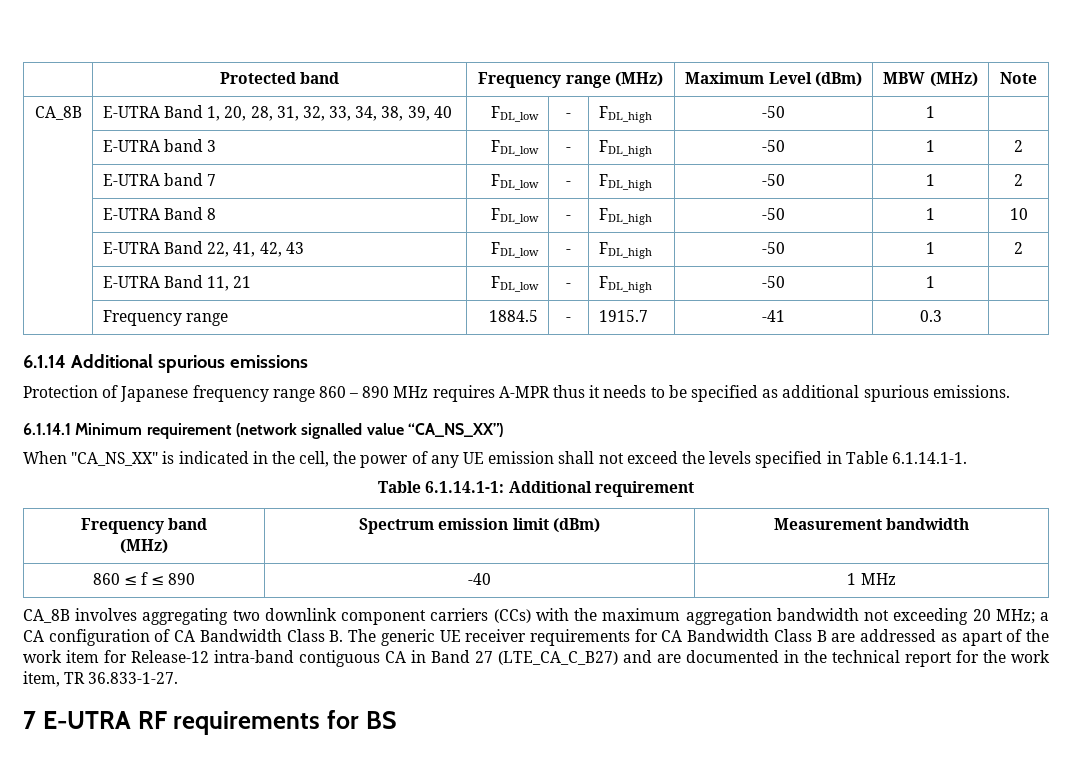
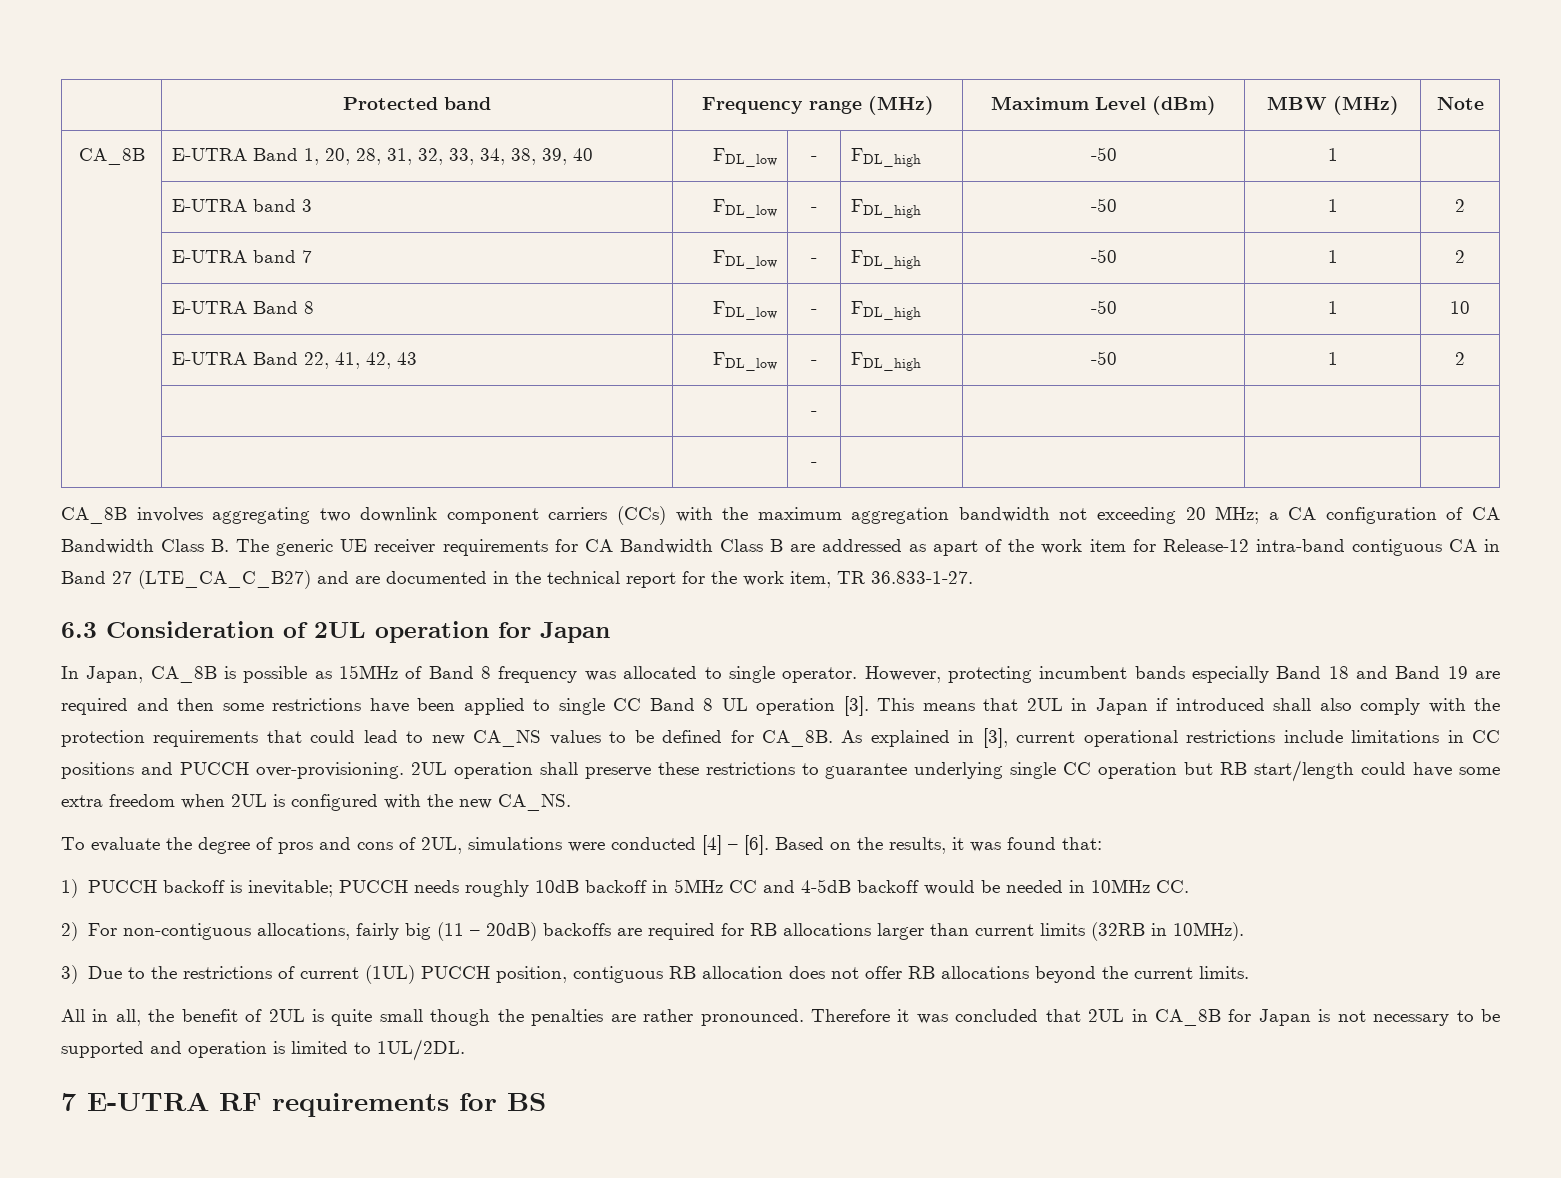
[102,275,252,291] [491,276,540,292] [566,283,571,288] [598,276,652,293] [762,276,785,288] [926,276,935,288] [102,310,228,326] [489,310,539,322] [566,317,571,322] [598,310,648,322] [762,310,785,322] [919,310,942,322] [23,354,308,373] [23,385,1010,402] [23,423,503,439] [23,451,967,468] [378,481,694,497] [80,518,208,534] [120,539,168,554] [359,518,600,534] [773,518,970,530] [92,572,196,585] [468,573,492,585] [847,573,896,585] E-UTRA Band 11, 21 | FDL_low | - | FDL_high | -50 | 1 | // | Frequency range | 1884.5 | - | 1915.7 | -41 | 0.3 | // 6.1.14 Additional spurious emissions // Protection of Japanese frequency range 860 – 890 MHz requires A-MPR thus it needs to be specified as additional spurious emissions. // 6.1.14.1 Minimum requirement (network signalled value “CA_NS_XX”) // When "CA_NS_XX" is indicated in the cell, the power of any UE emission shall not exceed the levels specified in Table 6.1.14.1-1. // Table 6.1.14.1-1: Additional requirement // Frequency band // (MHz) | Spectrum emission limit (dBm) | Measurement bandwidth // 860 ≤ f ≤ 890 | -40 | 1 MHz -> [811,411,817,416] [811,462,817,467] | | - | | | | // | | | - | | | |
(179, 678) none -> [61,621,610,643] [61,665,1500,683] [61,696,1500,716] [61,728,1500,748] [61,760,1501,782] [61,794,571,811] [61,835,1102,855] [61,879,1189,898] [61,922,1244,941] [61,965,1249,984] [61,1009,1501,1026] [61,1039,465,1061] // 6.3 Consideration of 2UL operation for Japan // In Japan, CA_8B is possible as 15MHz of Band 8 frequency was allocated to single operator. However, protecting incumbent bands especially Band 18 and Band 19 are required and then some restrictions have been applied to single CC Band 8 UL operation [3]. This means that 2UL in Japan if introduced shall also comply with the protection requirements that could lead to new CA_NS values to be defined for CA_8B. As explained in [3], current operational restrictions include limitations in CC positions and PUCCH over-provisioning. 2UL operation shall preserve these restrictions to guarantee underlying single CC operation but RB start/length could have some extra freedom when 2UL is configured with the new CA_NS. // To evaluate the degree of pros and cons of 2UL, simulations were conducted [4] – [6]. Based on the results, it was found that: // 1) PUCCH backoff is inevitable; PUCCH needs roughly 10dB backoff in 5MHz CC and 4-5dB backoff would be needed in 10MHz CC. // 2) For non-contiguous allocations, fairly big (11 – 20dB) backoffs are required for RB allocations larger than current limits (32RB in 10MHz). // 3) Due to the restrictions of current (1UL) PUCCH position, contiguous RB allocation does not offer RB allocations beyond the current limits. // All in all, the benefit of 2UL is quite small though the penalties are rather pronounced. Therefore it was concluded that 2UL in CA_8B for Japan is not necessary to be supported and operation is limited to 1UL/2DL.

